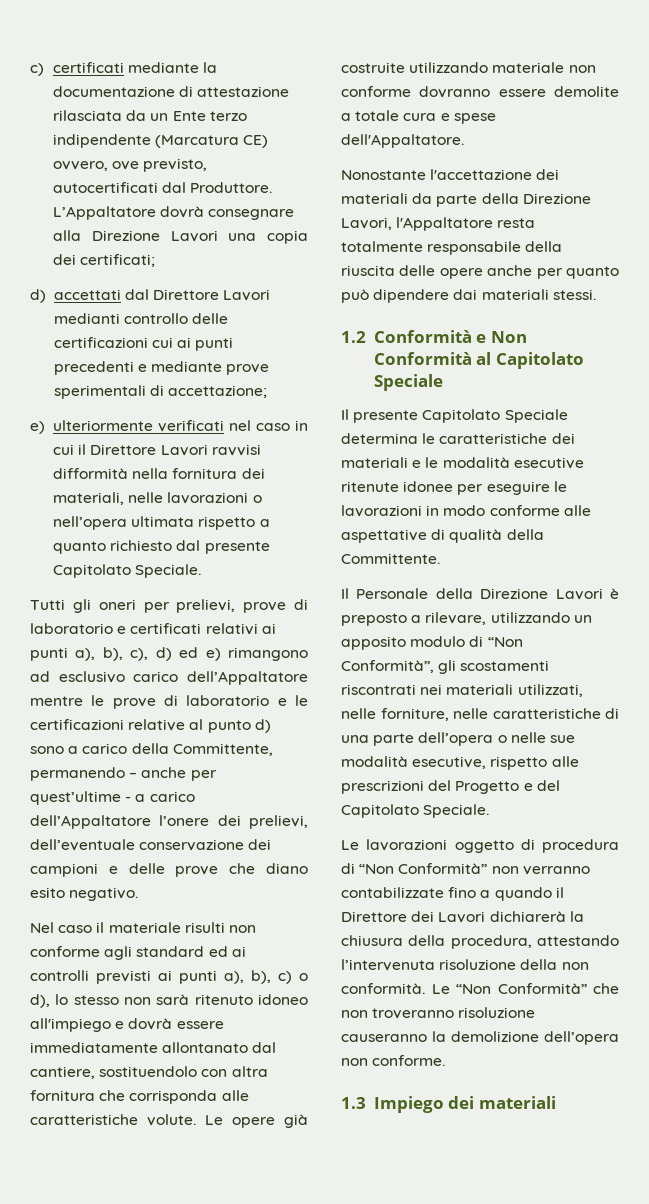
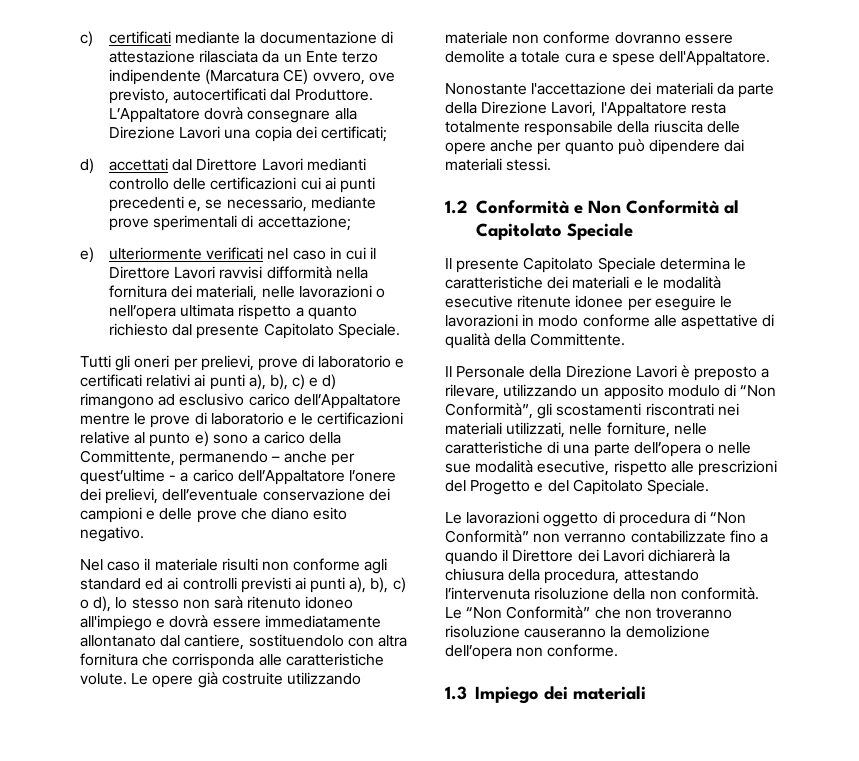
[137,364,147,372] e -> [188,196,307,212] e, se necessario,
[130,647,221,661] c), d) ed e) -> [292,374,337,390] c) e d)
[254,719,271,733] d) -> [194,431,209,447] e)

